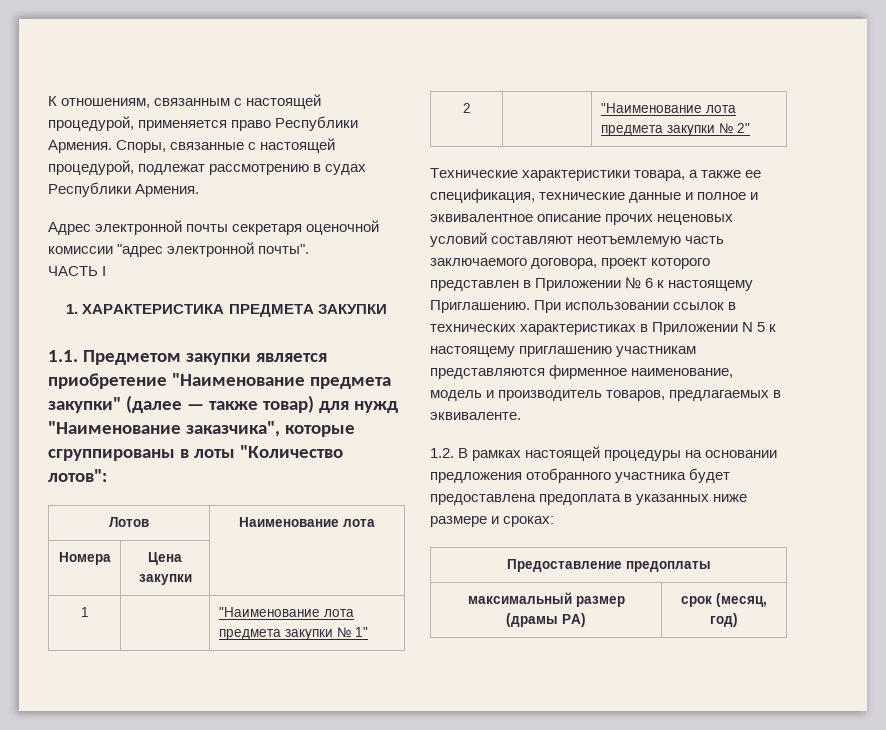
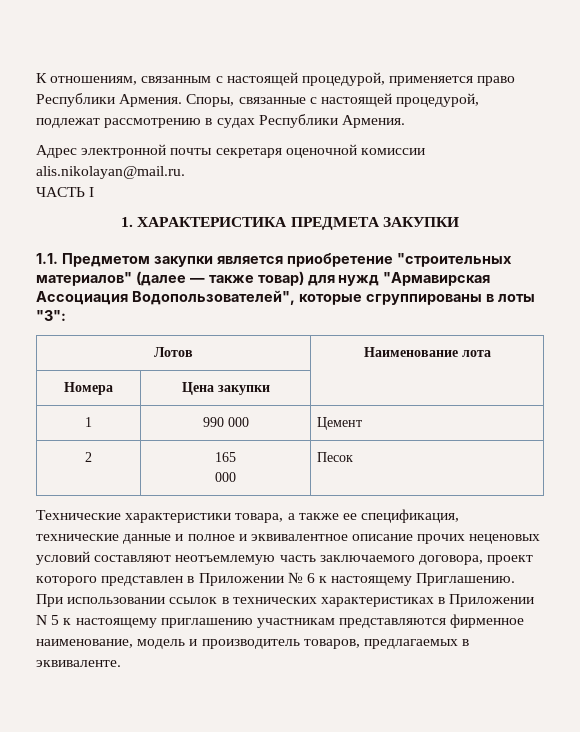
[117,242,310,257] "адрес электронной почты". -> [36,166,185,179] alis.nikolayan@mail.ru.
[171,373,391,389] [48,397,121,413] "Наименование предмета закупки" -> [396,253,512,267] [36,272,132,286] "строительных материалов"
[48,421,280,437] "Наименование заказчика", -> [383,272,491,286] [36,290,295,305] "Армавирская Ассоциация Водопользователей",
[239,445,343,458] [48,469,107,482] "Количество лотов": -> [36,310,66,321] "3":
[218,607,354,617] [218,627,368,640] [462,103,471,113] [600,103,736,113] [600,123,750,136] | "Наименование лота предмета закупки № 1" // 2 | | "Наименование лота предмета закупки № 2" -> [202,417,249,427] [317,417,363,430] [85,452,92,462] [215,452,236,462] [215,472,236,482] [317,452,354,462] 990 000 | Цемент // 2 | 165 // 000 | Песок
[430,446,778,461] [430,468,731,483] [430,494,748,505] [430,516,555,527] [506,559,711,572] [467,592,625,607] [506,613,586,627] [681,593,767,607] [710,613,738,627] // 1.2. В рамках настоящей процедуры на основании предложения отобранного участника будет предоставлена предоплата в указанных ниже размере и сроках: // Предоставление предоплаты // максимальный размер (драмы РА) | срок (месяц, год) -> (121, 663) none

